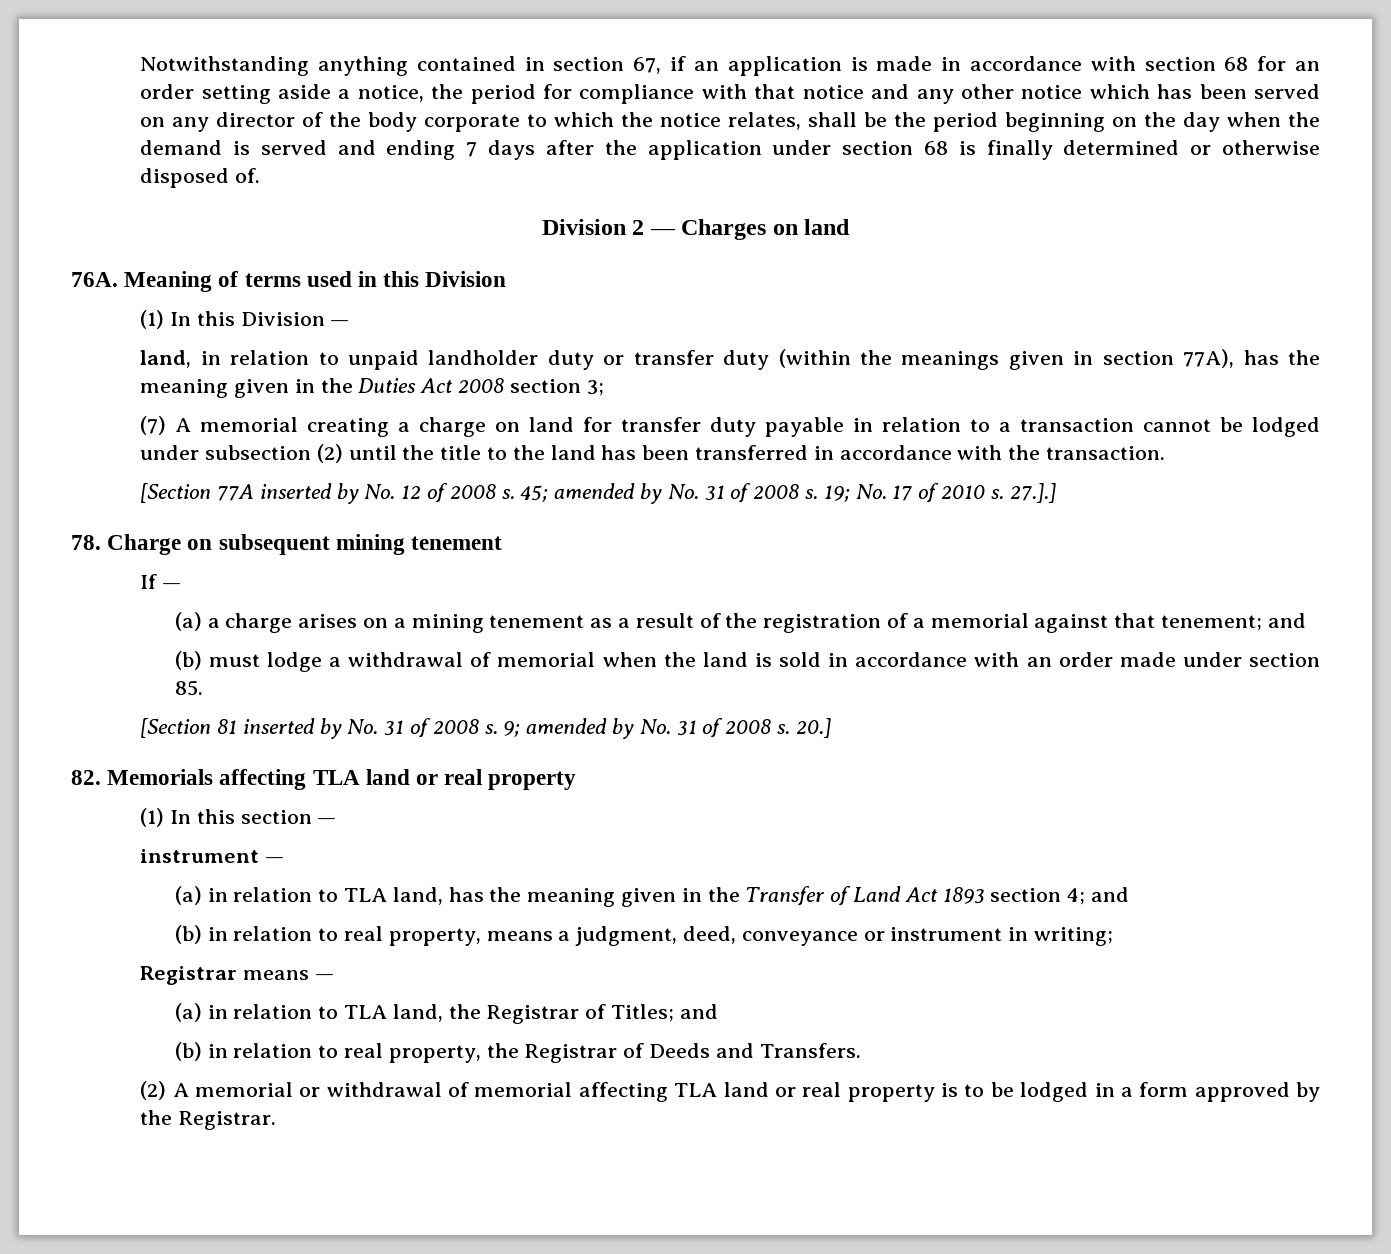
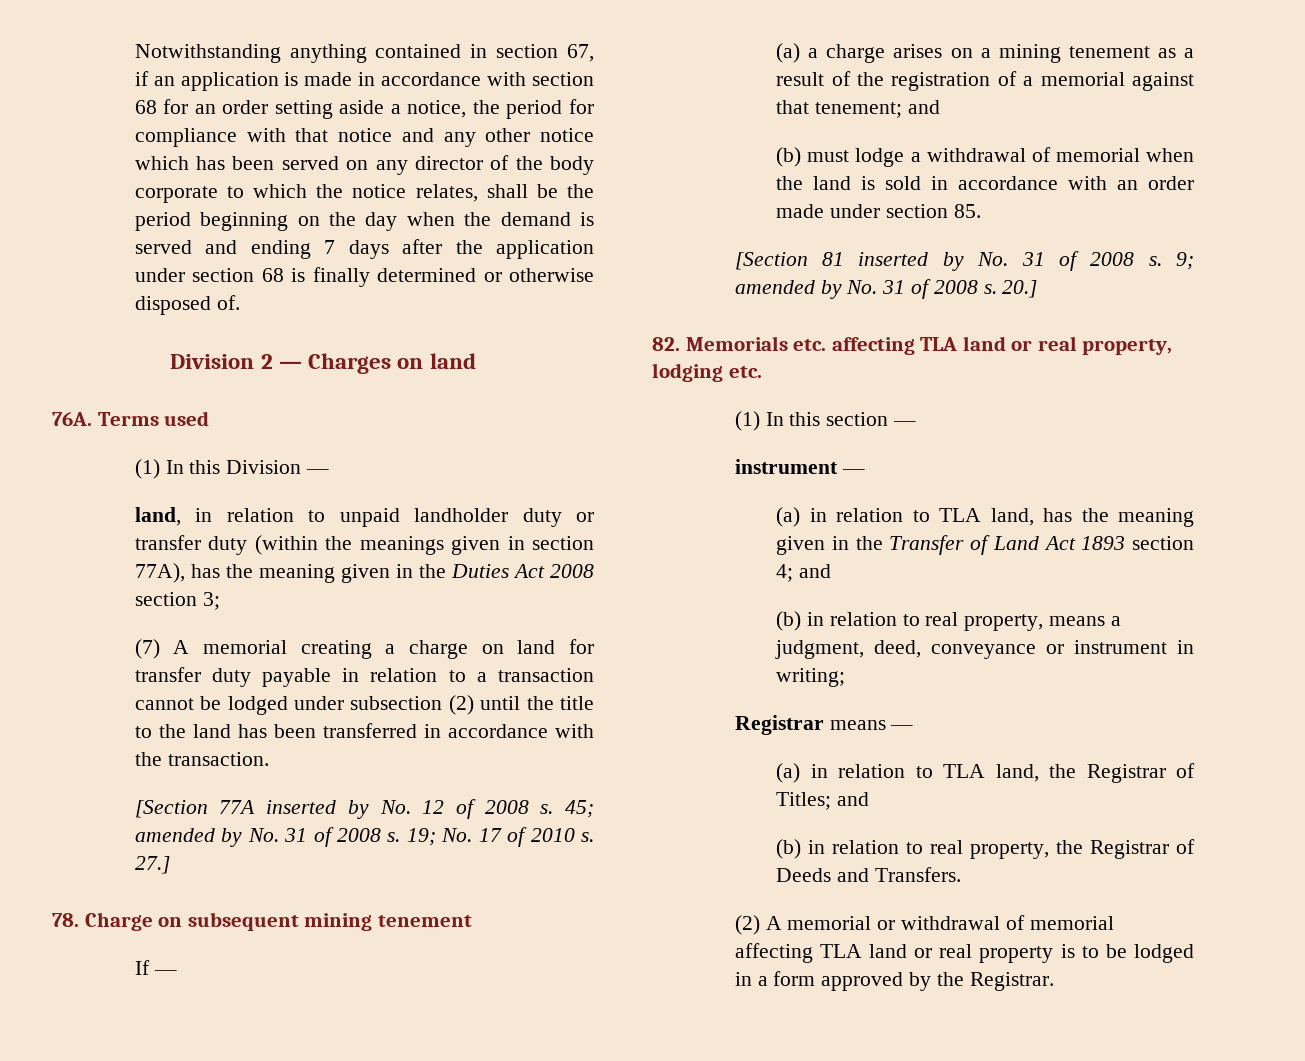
[124,271,507,292] Meaning of terms used in this Division -> [97,411,210,426] Terms used
[1009,483,1056,503] 27.].] -> [134,856,170,874] 27.]
[219,769,577,790] affecting TLA land or real property -> [793,336,1173,355] [652,363,762,382] etc. affecting TLA land or real property, lodging etc.

